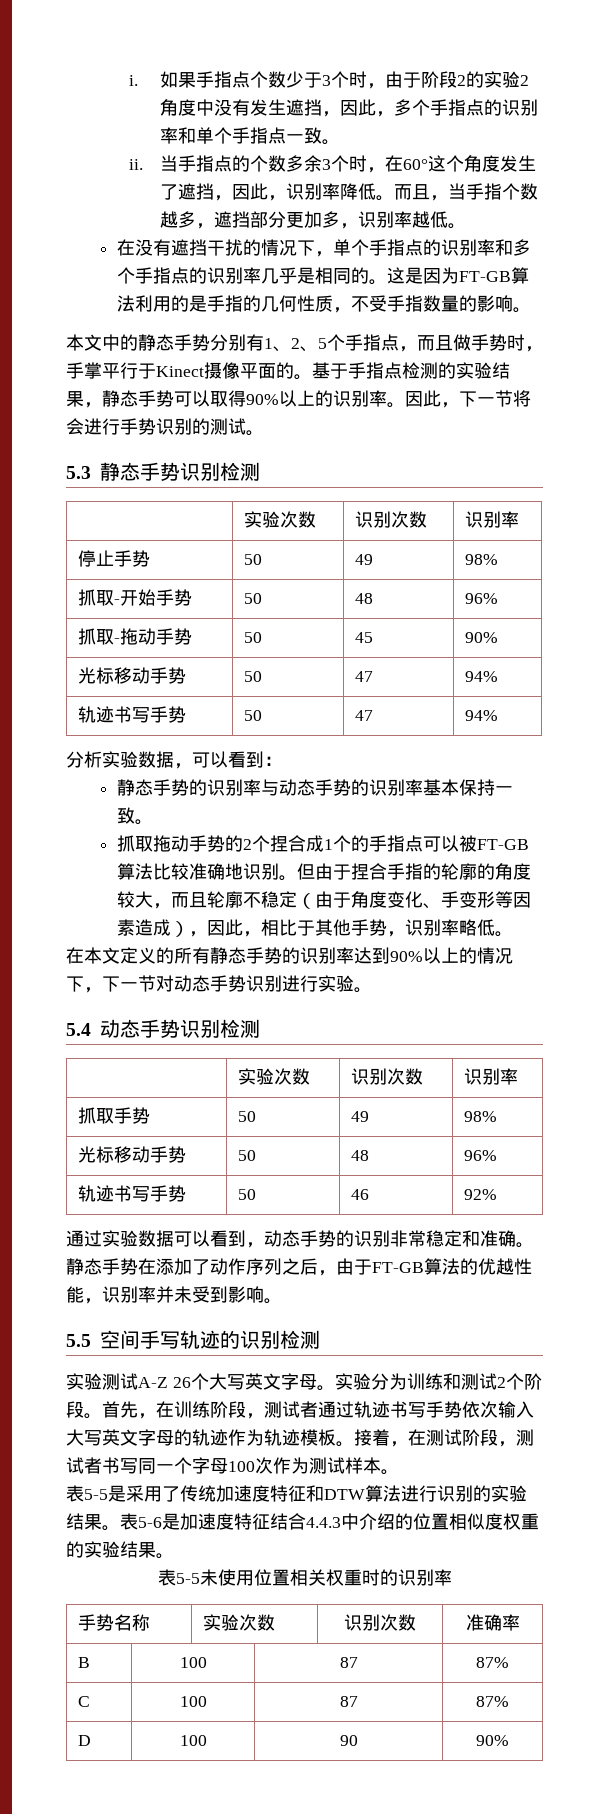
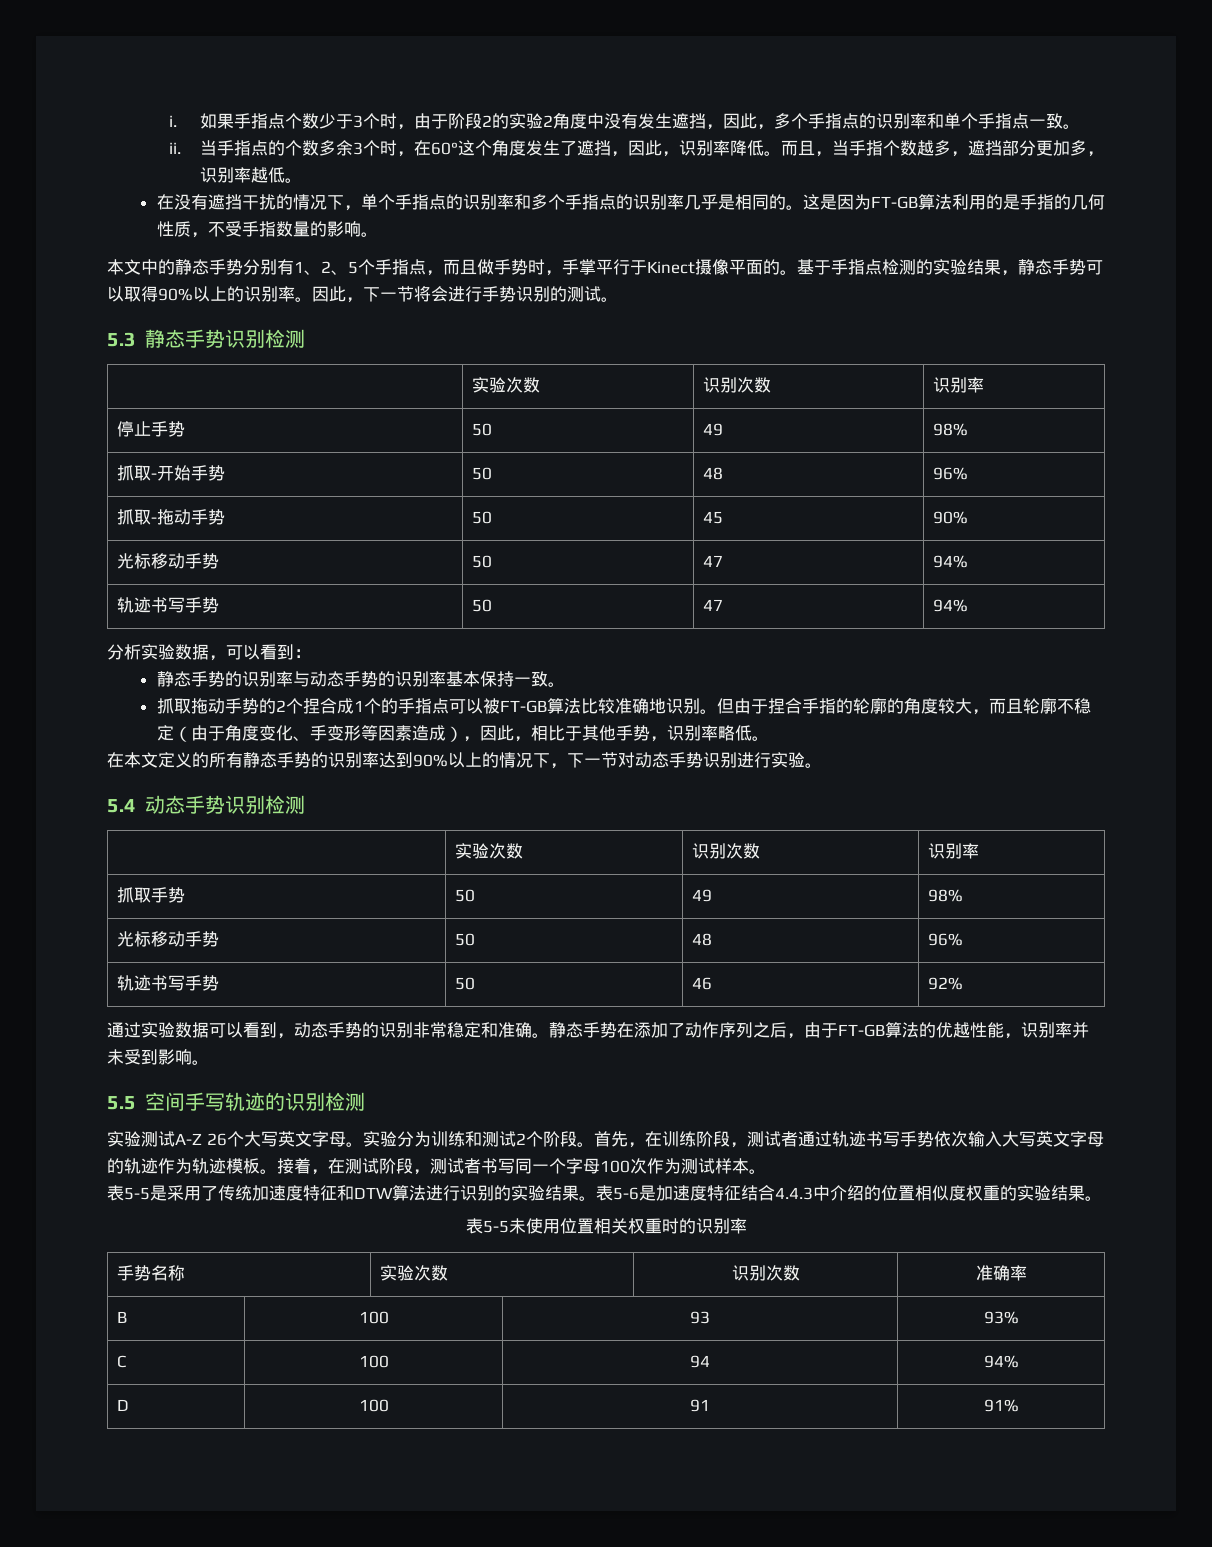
[339,1657,358,1668] [476,1657,509,1668] 87 | 87% -> [690,1311,710,1324] [983,1311,1019,1324] 93 | 93%
[339,1696,358,1707] [476,1696,509,1707] 87 | 87% -> [690,1355,710,1368] [983,1355,1019,1368] 94 | 94%
[339,1735,358,1746] [476,1735,509,1746] 90 | 90% -> [690,1399,710,1412] [983,1399,1019,1412] 91 | 91%

